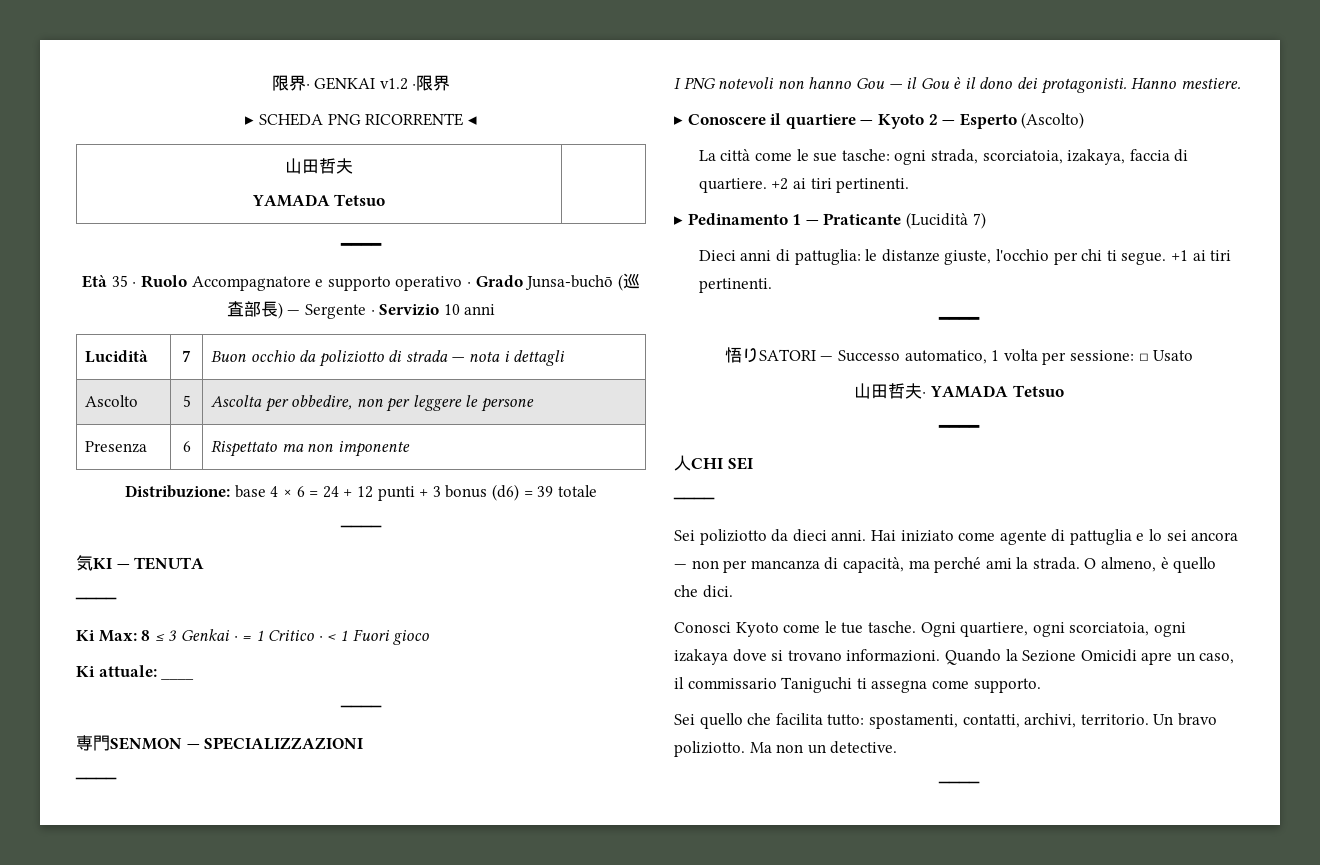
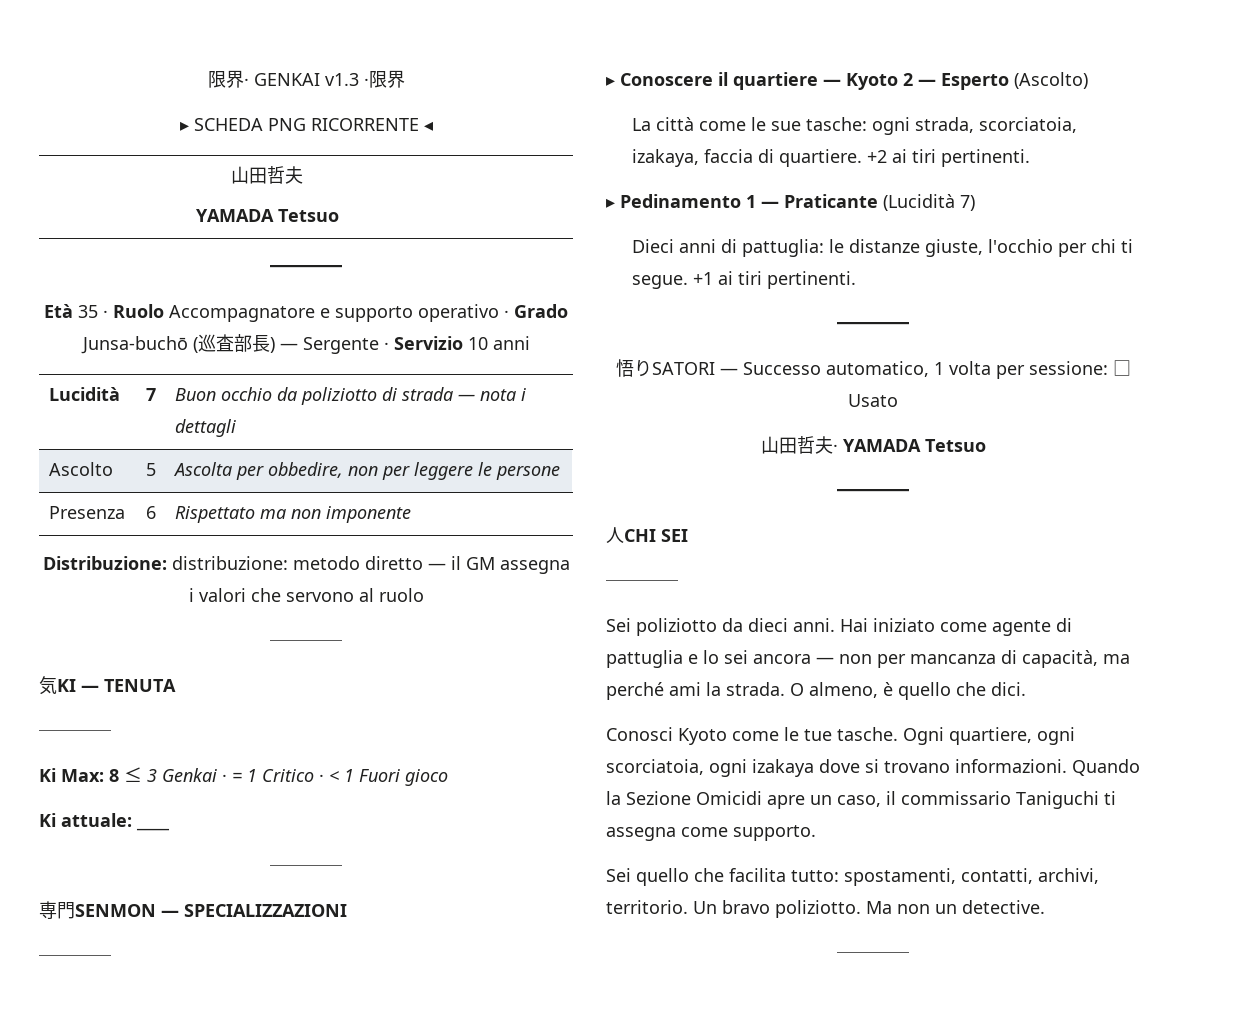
[379,78,408,90] v1.2 -> [324,73,359,86] v1.3
[234,484,597,501] base 4 × 6 = 24 + 12 punti + 3 bonus (d6) = 39 totale -> [171,556,570,574] [188,588,424,602] distribuzione: metodo diretto — il GM assegna i valori che servono al ruolo
[674,77,1241,94] // I PNG notevoli non hanno Gou — il Gou è il dono dei protagonisti. Hanno mestiere. -> (111, 958) none

